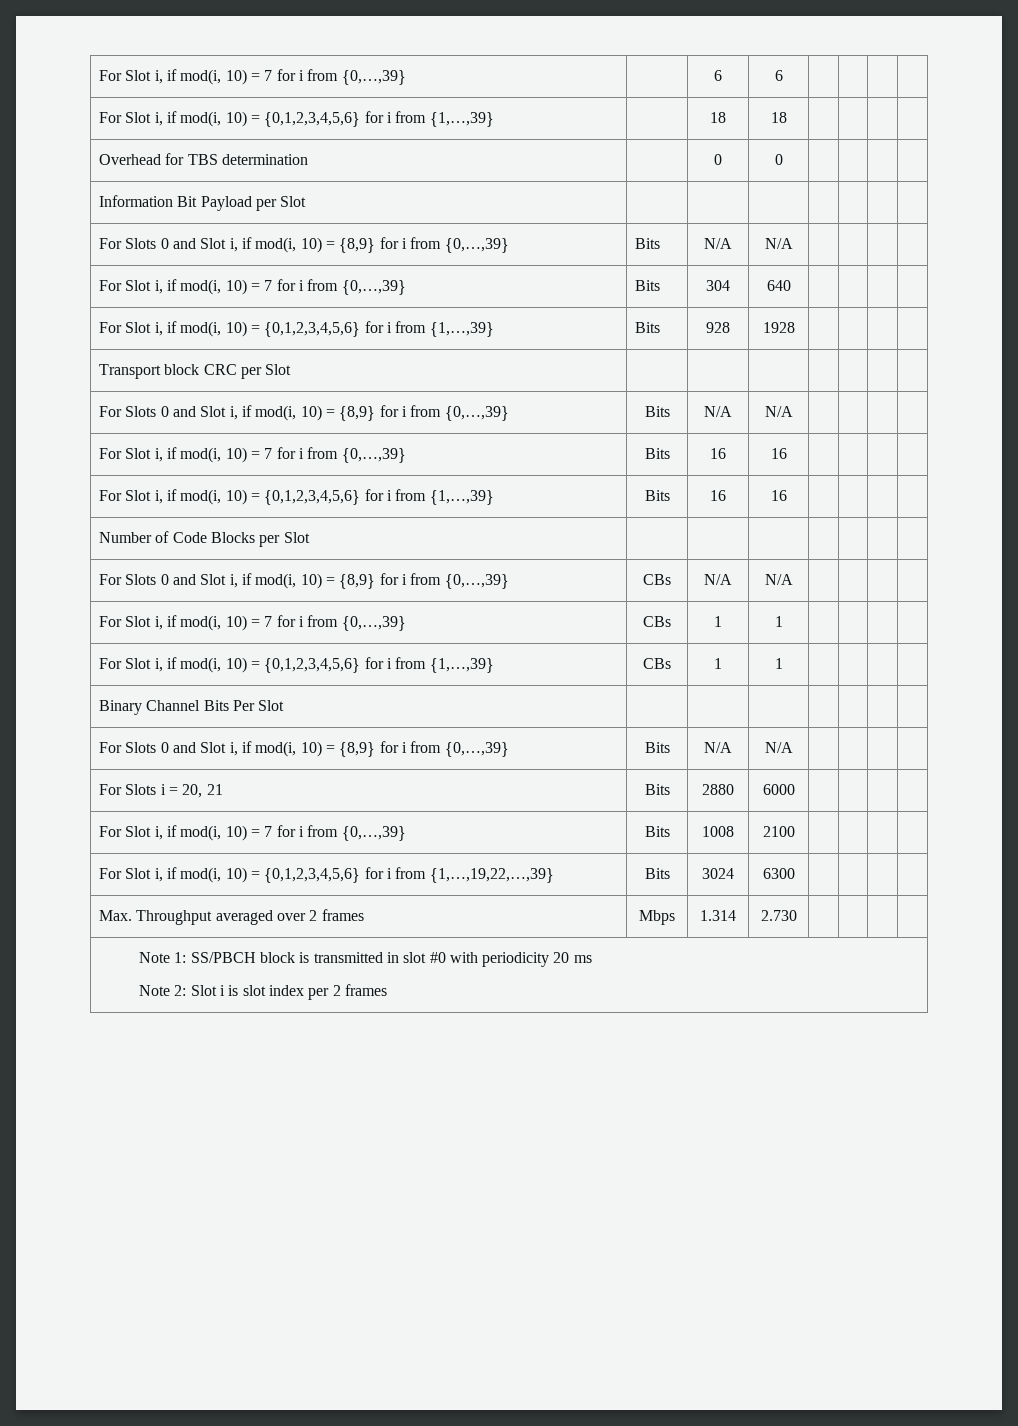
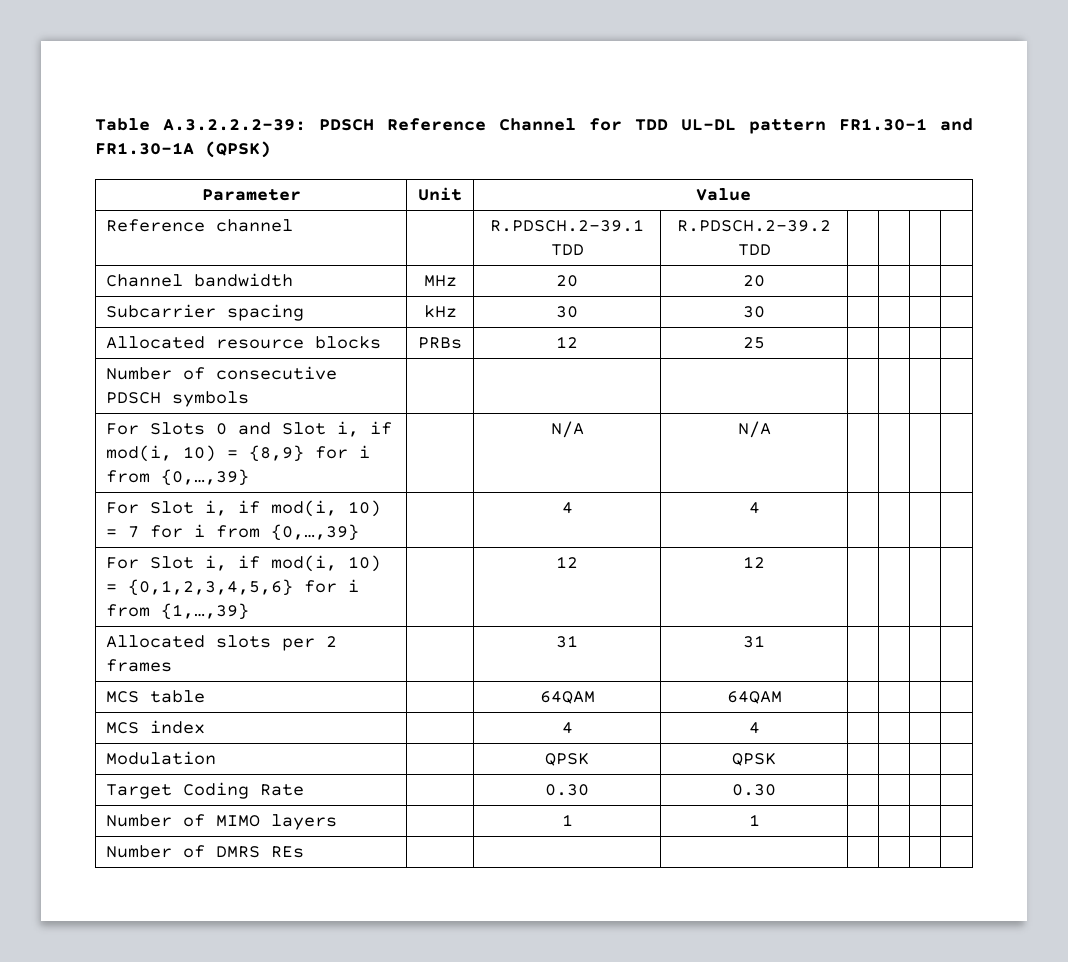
[99,69,406,85] [714,70,722,81] [774,70,783,81] [99,111,494,127] [710,112,726,123] [770,112,787,123] [99,153,308,165] [714,154,722,165] [774,154,783,165] [99,195,307,211] For Slot i, if mod(i, 10) = 7 for i from {0,…,39} | | 6 | 6 | | | | // For Slot i, if mod(i, 10) = {0,1,2,3,4,5,6} for i from {1,…,39} | | 18 | 18 | | | | // Overhead for TBS determination | | 0 | 0 | | | | // Information Bit Payload per Slot -> [95,118,973,134] [95,141,271,158] [201,189,301,201] [418,187,462,201] [695,188,751,201] [105,219,293,232] [490,219,644,232] [550,244,584,256] [677,220,831,232] [737,244,771,256] [105,273,293,287] [423,275,457,287] [556,275,578,287] [743,275,765,287] [105,304,304,321] [423,305,457,318] [556,306,578,318] [743,306,765,318] [105,336,381,349] [418,337,462,349] [556,336,578,348] [743,337,765,349] [105,366,337,380] [105,391,249,407] Table A.3.2.2.2-39: PDSCH Reference Channel for TDD UL-DL pattern FR1.30-1 and FR1.30-1A (QPSK) // Parameter | Unit | Value // Reference channel | | R.PDSCH.2-39.1 TDD | R.PDSCH.2-39.2 TDD | | | | // Channel bandwidth | MHz | 20 | 20 | | | | // Subcarrier spacing | kHz | 30 | 30 | | | | // Allocated resource blocks | PRBs | 12 | 25 | | | | // Number of consecutive PDSCH symbols
[635,238,661,249] Bits -> (249, 477) none
[635,280,661,291] [706,280,730,291] [766,280,791,291] Bits | 304 | 640 -> [561,502,573,514] [748,502,760,514] | 4 | 4
[635,322,661,333] [706,322,730,333] [762,322,795,333] [99,364,292,379] [99,405,509,421] [644,406,670,417] [704,406,732,417] [764,406,793,417] [99,447,406,463] [644,448,670,459] [710,448,726,459] [770,448,787,459] [99,489,494,505] [644,490,670,501] [710,490,726,501] [770,490,787,501] [99,531,310,547] [99,573,509,589] [643,574,671,585] [704,574,732,585] [764,574,793,585] [99,615,406,631] [643,616,671,627] [714,616,722,627] [774,616,783,627] [99,657,494,673] [643,658,671,669] [714,658,722,669] [774,658,783,669] [99,700,285,715] [99,741,509,757] [644,742,670,753] [704,742,732,753] [764,742,793,753] [99,784,223,798] [644,784,670,795] [702,784,734,795] [762,784,795,795] [99,825,406,841] [644,826,670,837] [702,826,734,837] [762,826,795,837] [99,867,554,883] [644,868,670,879] [702,868,734,879] [762,868,795,879] [99,909,364,925] [639,910,675,925] [700,910,736,921] [760,910,797,921] [138,952,592,967] [138,984,387,1000] Bits | 928 | 1928 | | | | // Transport block CRC per Slot | | | | | | | // For Slots 0 and Slot i, if mod(i, 10) = {8,9} for i from {0,…,39} | Bits | N/A | N/A | | | | // For Slot i, if mod(i, 10) = 7 for i from {0,…,39} | Bits | 16 | 16 | | | | // For Slot i, if mod(i, 10) = {0,1,2,3,4,5,6} for i from {1,…,39} | Bits | 16 | 16 | | | | // Number of Code Blocks per Slot | | | | | | | // For Slots 0 and Slot i, if mod(i, 10) = {8,9} for i from {0,…,39} | CBs | N/A | N/A | | | | // For Slot i, if mod(i, 10) = 7 for i from {0,…,39} | CBs | 1 | 1 | | | | // For Slot i, if mod(i, 10) = {0,1,2,3,4,5,6} for i from {1,…,39} | CBs | 1 | 1 | | | | // Binary Channel Bits Per Slot | | | | | | | // For Slots 0 and Slot i, if mod(i, 10) = {8,9} for i from {0,…,39} | Bits | N/A | N/A | | | | // For Slots i = 20, 21 | Bits | 2880 | 6000 | | | | // For Slot i, if mod(i, 10) = 7 for i from {0,…,39} | Bits | 1008 | 2100 | | | | // For Slot i, if mod(i, 10) = {0,1,2,3,4,5,6} for i from {1,…,19,22,…,39} | Bits | 3024 | 6300 | | | | // Max. Throughput averaged over 2 frames | Mbps | 1.314 | 2.730 | | | | // Note 1: SS/PBCH block is transmitted in slot #0 with periodicity 20 ms // Note 2: Slot i is slot index per 2 frames -> [556,556,578,568] [743,556,765,568] [105,635,337,651] [105,659,172,672] [556,635,578,648] [743,635,765,648] [105,690,205,703] [539,691,595,704] [726,691,782,704] [105,720,205,734] [561,722,573,734] [748,722,760,734] [105,751,216,765] [545,753,589,766] [732,753,776,766] [105,782,304,799] [545,784,589,796] [732,784,776,796] [105,814,337,830] [561,814,573,826] [748,814,760,826] [105,845,304,858] | 12 | 12 | | | | // Allocated slots per 2 frames | | 31 | 31 | | | | // MCS table | | 64QAM | 64QAM | | | | // MCS index | | 4 | 4 | | | | // Modulation | | QPSK | QPSK | | | | // Target Coding Rate | | 0.30 | 0.30 | | | | // Number of MIMO layers | | 1 | 1 | | | | // Number of DMRS REs | | | | | | |

